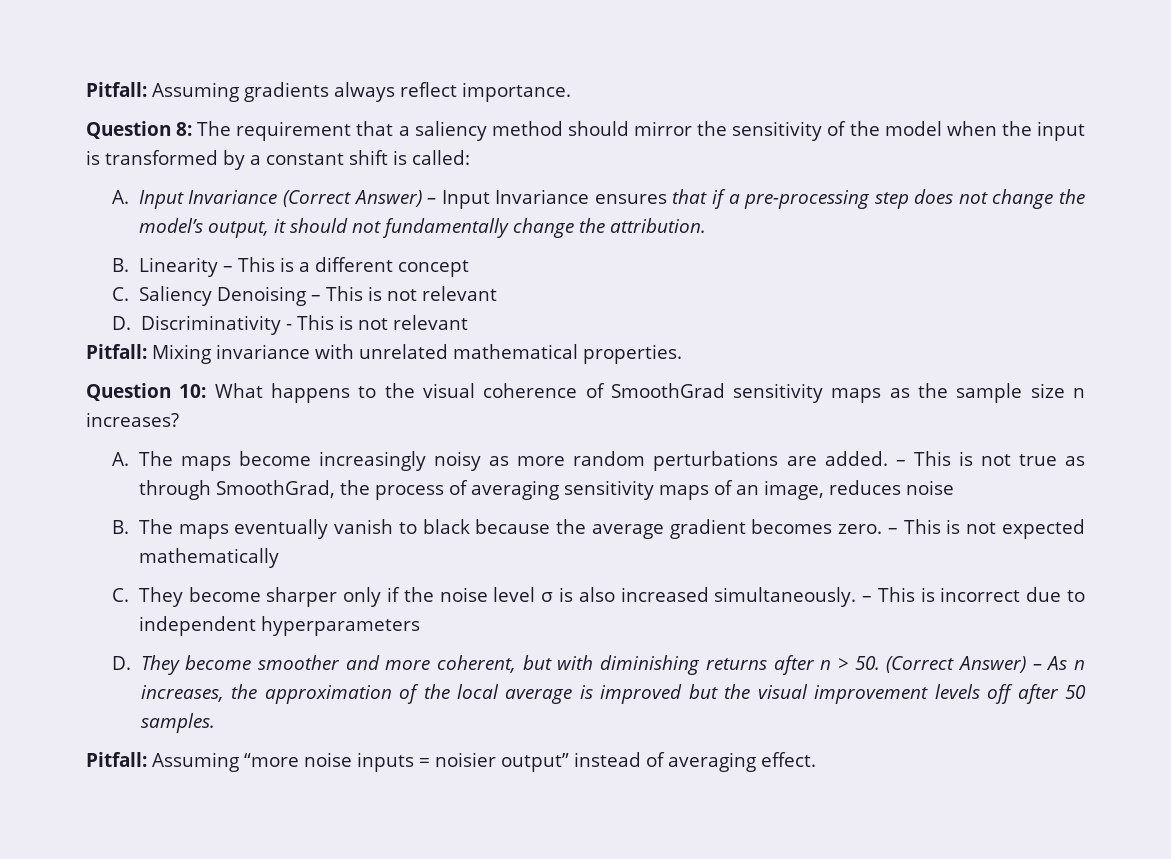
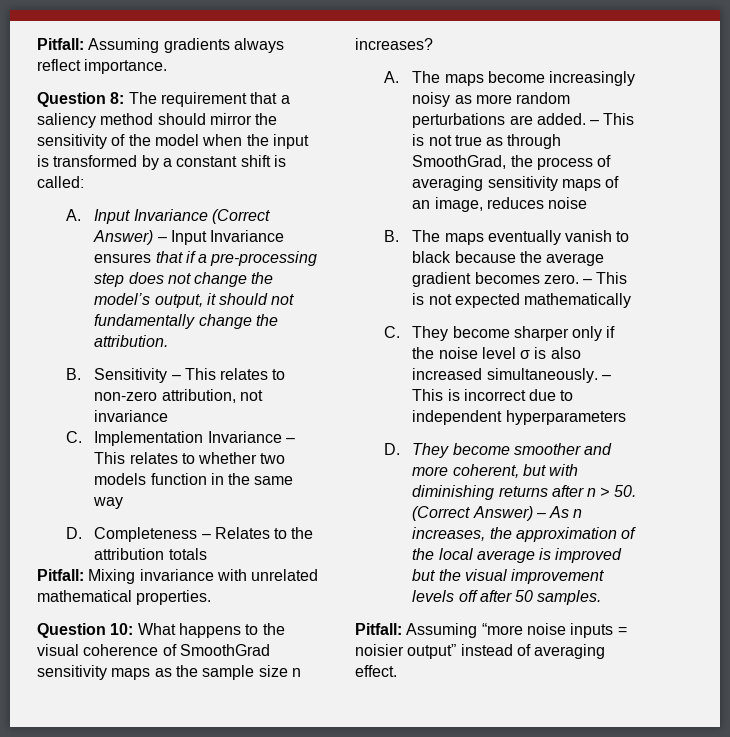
[138,257,469,277] [112,286,497,306] [112,315,468,335] Linearity – This is a different concept // C. Saliency Denoising – This is not relevant // D. Discriminativity - This is not relevant -> [94,368,286,383] [94,389,263,403] [94,410,169,422] [65,431,295,446] [94,452,286,464] [94,473,294,485] [93,497,124,509] [65,527,314,542] [94,548,207,560] Sensitivity – This relates to non-zero attribution, not invariance // C. Implementation Invariance – This relates to whether two models function in the same way // D. Completeness – Relates to the attribution totals

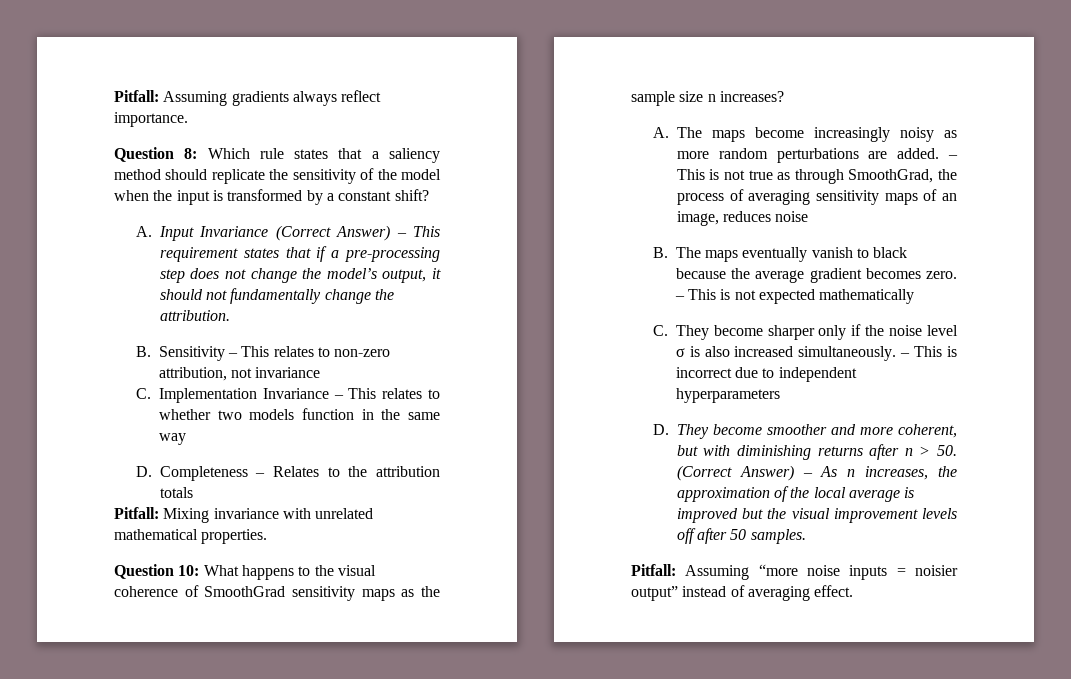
[128,92,247,107] The requirement -> [207,148,329,159] Which rule states
[209,113,252,125] mirror -> [211,169,265,184] replicate
[240,155,286,167] [37,176,84,188] shift is called: -> [394,189,429,201] shift?
[170,230,285,245] [94,253,152,263] Input Invariance ensures -> [413,226,440,237] [159,247,279,262] This requirement states

